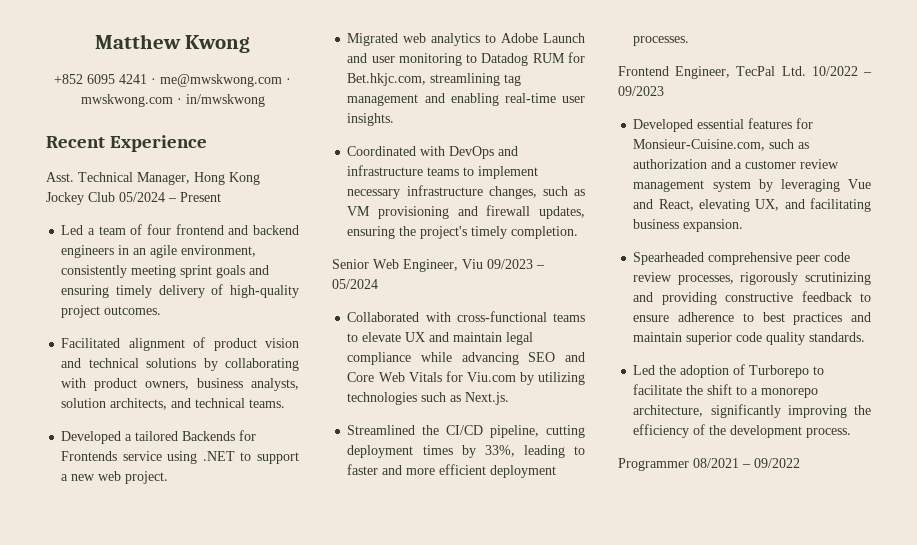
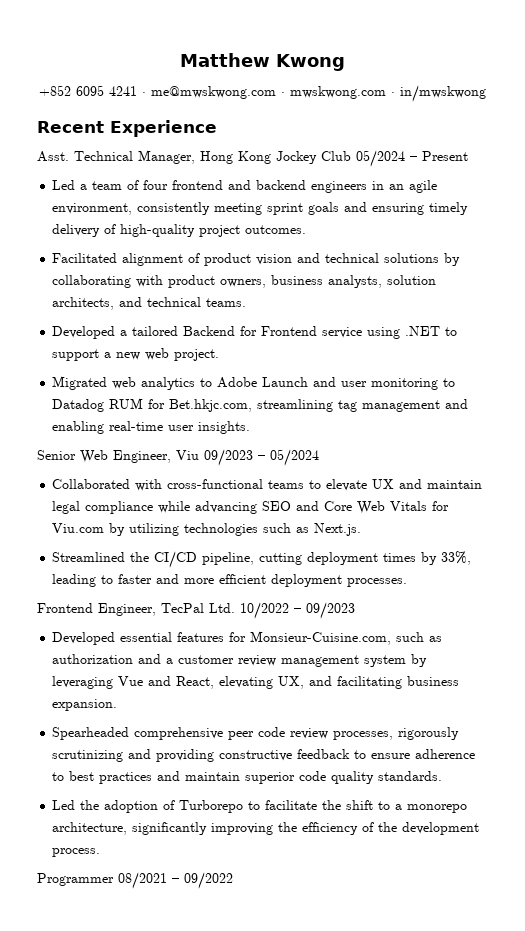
[182,430,257,441] [61,451,118,461] Backends for Frontends -> [183,326,318,336] Backend for Frontend
[347,146,519,159] [347,165,539,179] [347,185,585,199] [347,205,585,219] [347,226,579,239] // Coordinated with DevOps and infrastructure teams to implement necessary infrastructure changes, such as VM provisioning and firewall updates, ensuring the project's timely completion. -> (251, 427) none

